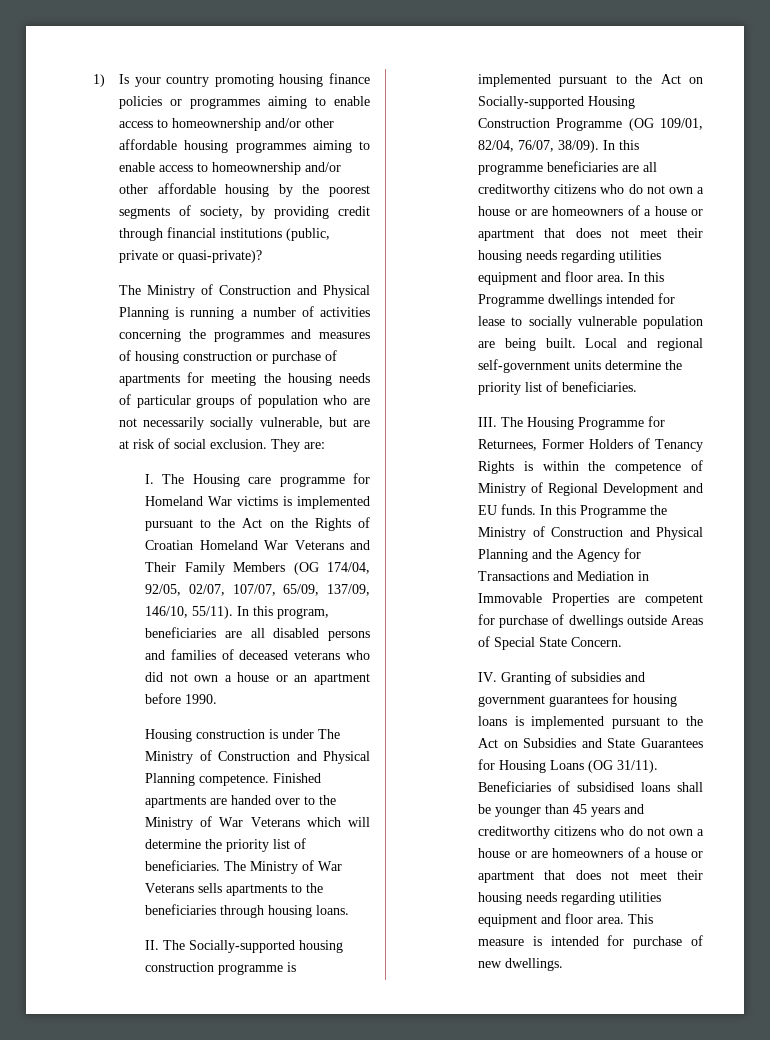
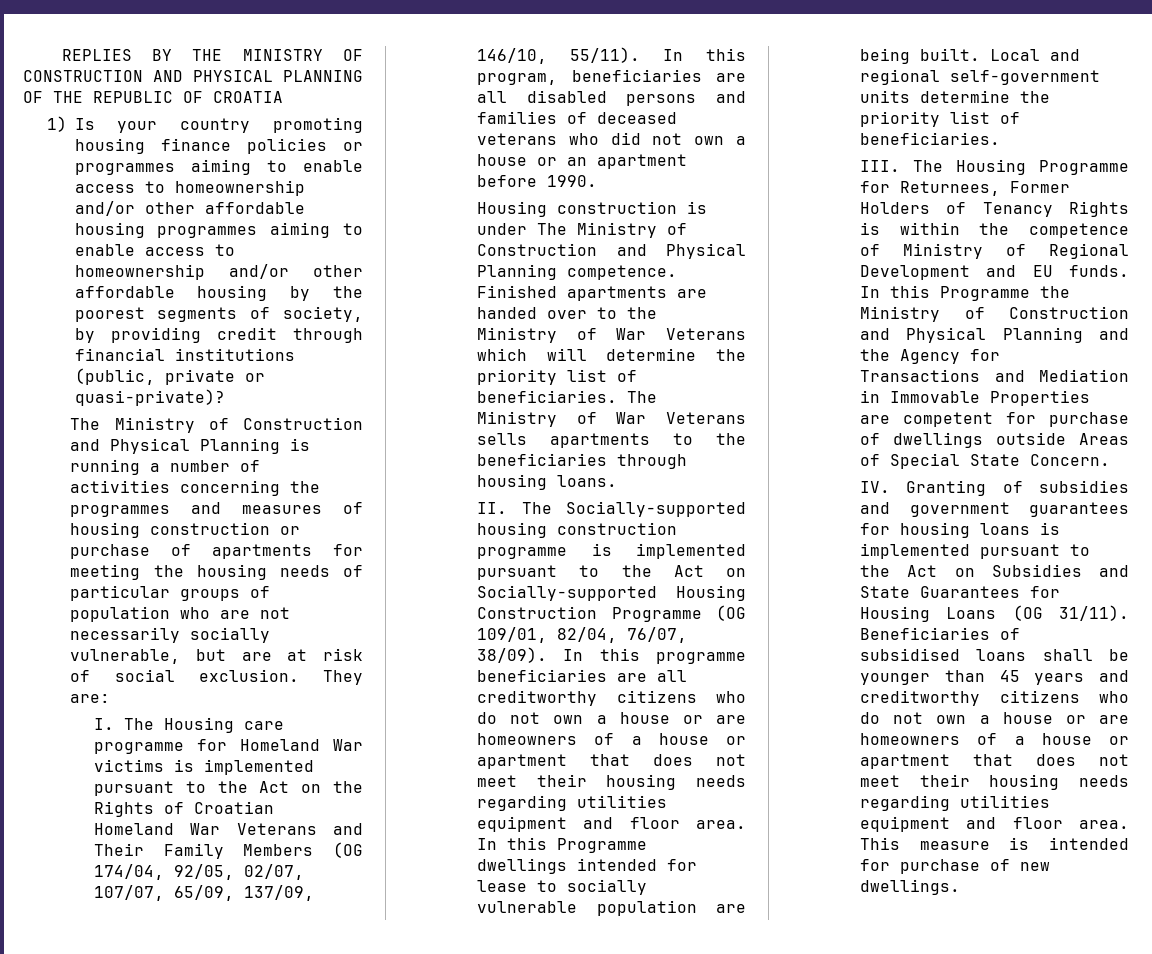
(93, 80) none -> [61,49,363,61] [23,70,363,82] [23,91,283,103] REPLIES BY THE MINISTRY OF CONSTRUCTION AND PHYSICAL PLANNING OF THE REPUBLIC OF CROATIA //

